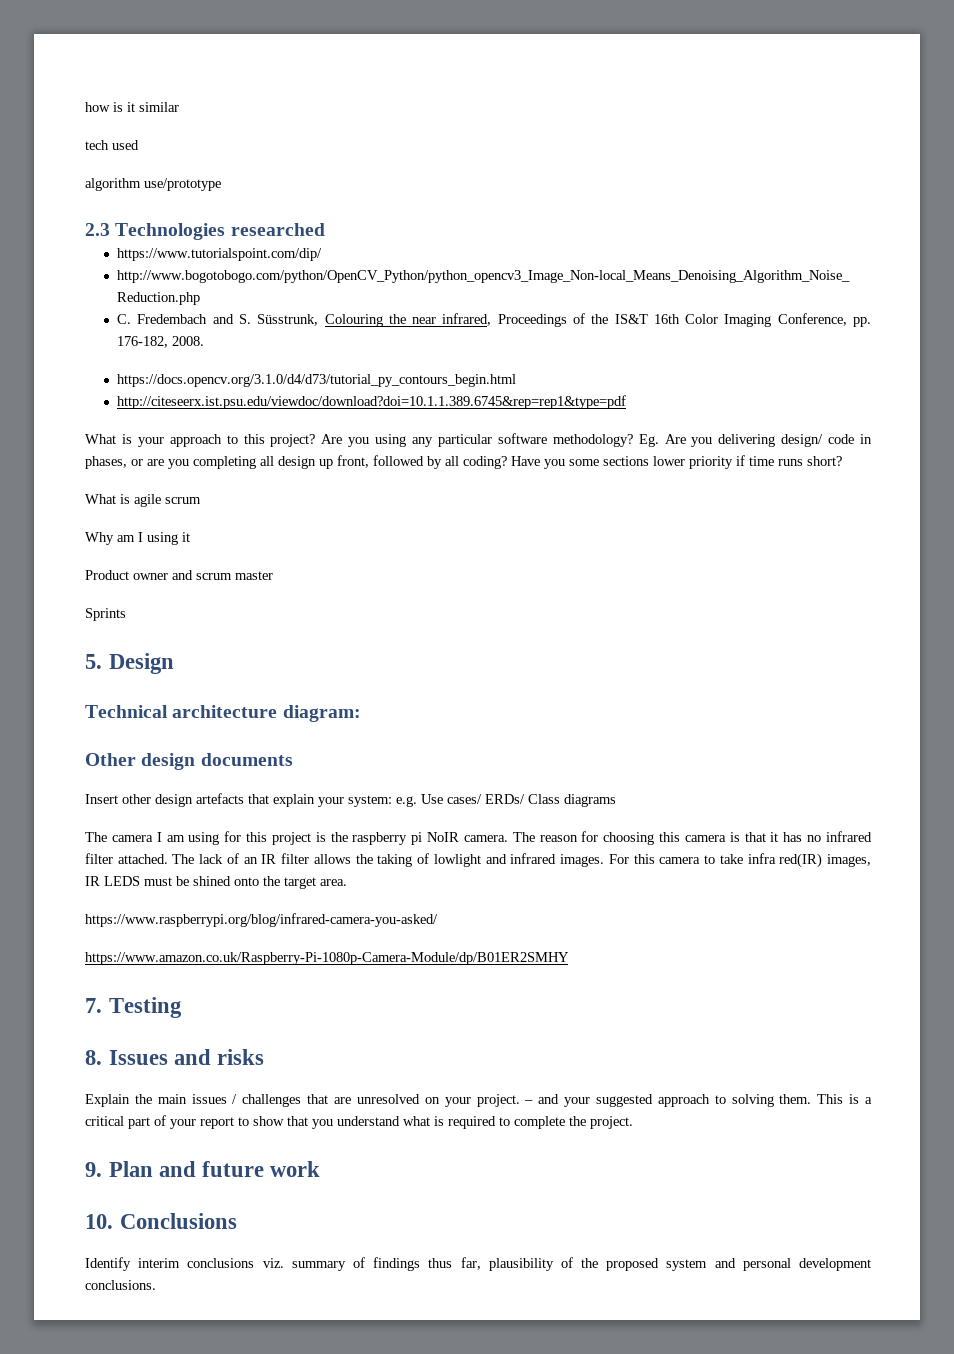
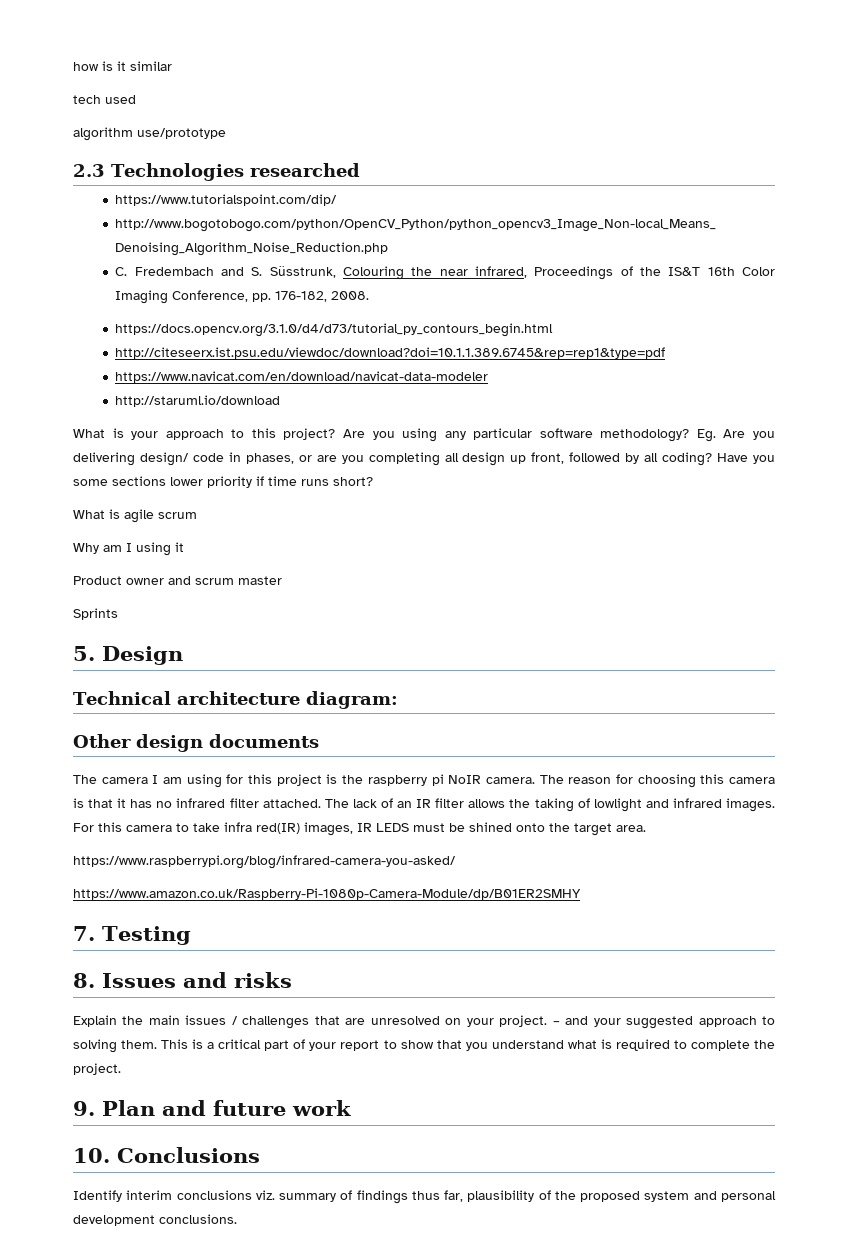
(627, 402) none -> [115,371,489,383] [115,395,281,407] // https://www.navicat.com/en/download/navicat-data-modeler // http://staruml.io/download
[85,793,616,807] // Insert other design artefacts that explain your system: e.g. Use cases/ ERDs/ Class diagrams -> (319, 741) none

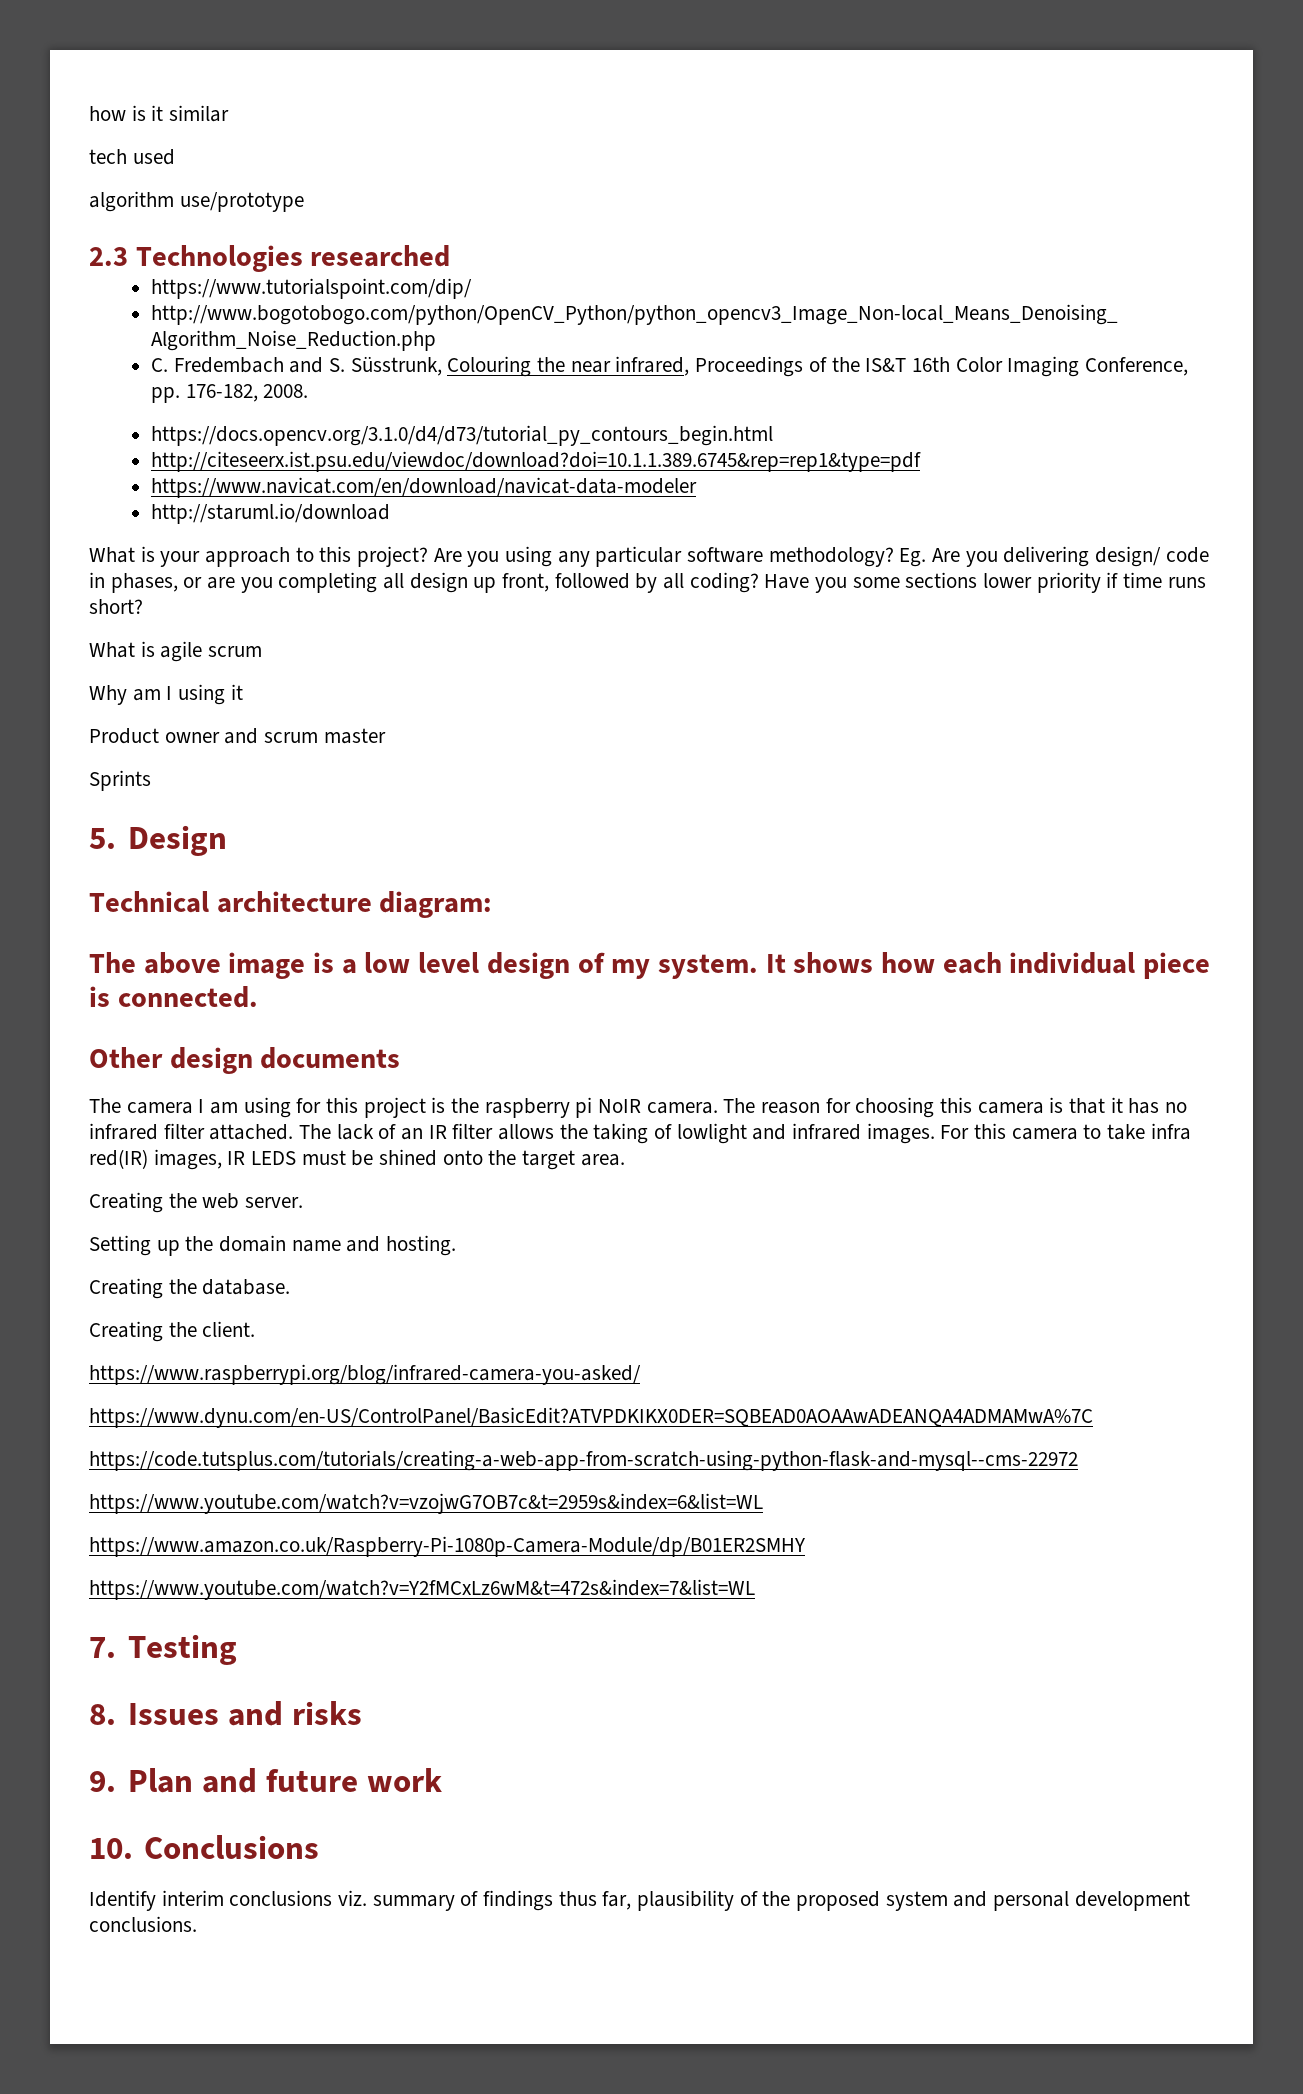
(398, 700) none -> [89,952,1211,979] [89,986,258,1008] // The above image is a low level design of my system. It shows how each individual piece is connected.
[73,855,456,869] https://www.raspberrypi.org/blog/infrared-camera-you-asked/ -> [89,1192,304,1213] [89,1235,457,1256] [89,1278,291,1299] [89,1321,256,1342] [89,1364,641,1385] [89,1407,1093,1428] [89,1450,1078,1471] [89,1493,763,1514] Creating the web server. // Setting up the domain name and hosting. // Creating the database. // Creating the client. // https://www.raspberrypi.org/blog/infrared-camera-you-asked/ // https://www.dynu.com/en-US/ControlPanel/BasicEdit?ATVPDKIKX0DER=SQBEAD0AOAAwADEANQA4ADMAMwA%7C // https://code.tutsplus.com/tutorials/creating-a-web-app-from-scratch-using-python-flask-and-mysql--cms-22972 // https://www.youtube.com/watch?v=vzojwG7OB7c&t=2959s&index=6&list=WL
(581, 894) none -> [89,1579,755,1600] // https://www.youtube.com/watch?v=Y2fMCxLz6wM&t=472s&index=7&list=WL
[73,1015,776,1029] [73,1039,775,1053] [73,1063,121,1075] // Explain the main issues / challenges that are unresolved on your project. – and your suggested approach to solving them. This is a critical part of your report to show that you understand what is required to complete the project. -> (362, 1713) none

